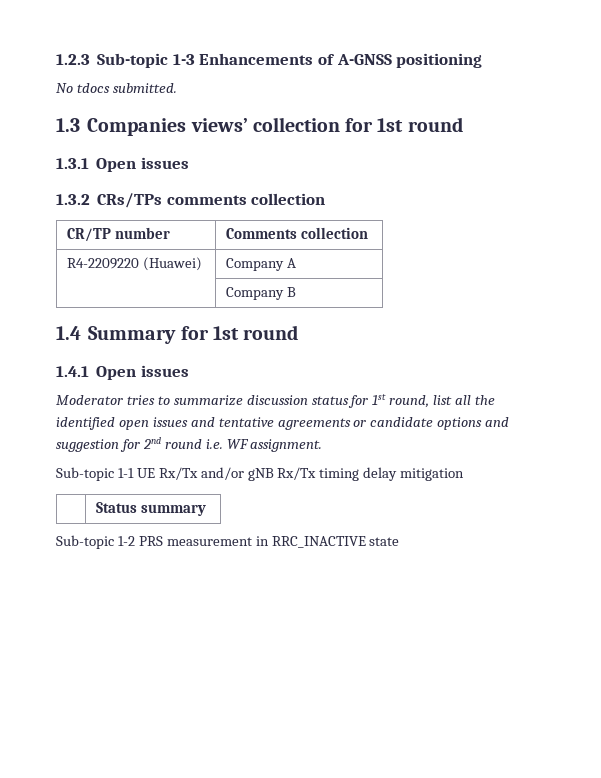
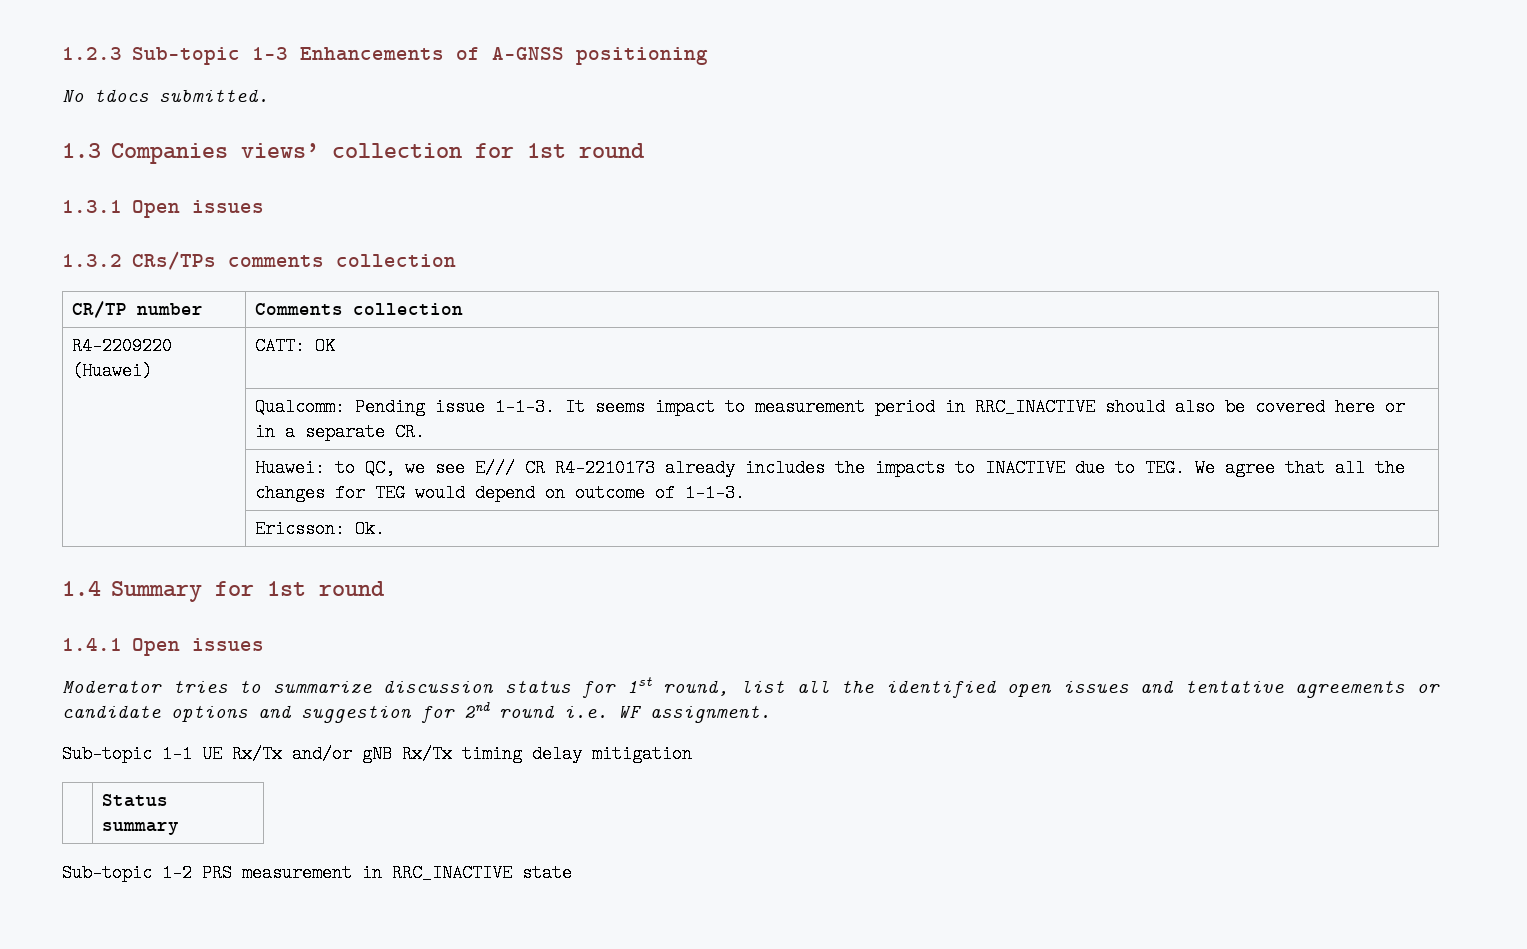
[226,258,297,271] [226,287,297,300] Company A // | Company B -> [255,337,336,355] [255,398,1406,416] [255,423,426,441] [255,459,1406,477] [255,484,746,502] [255,520,386,538] CATT: OK // | Qualcomm: Pending issue 1-1-3. It seems impact to measurement period in RRC_INACTIVE should also be covered here or in a separate CR. // | Huawei: to QC, we see E/// CR R4-2210173 already includes the impacts to INACTIVE due to TEG. We agree that all the changes for TEG would depend on outcome of 1-1-3. // | Ericsson: Ok.

